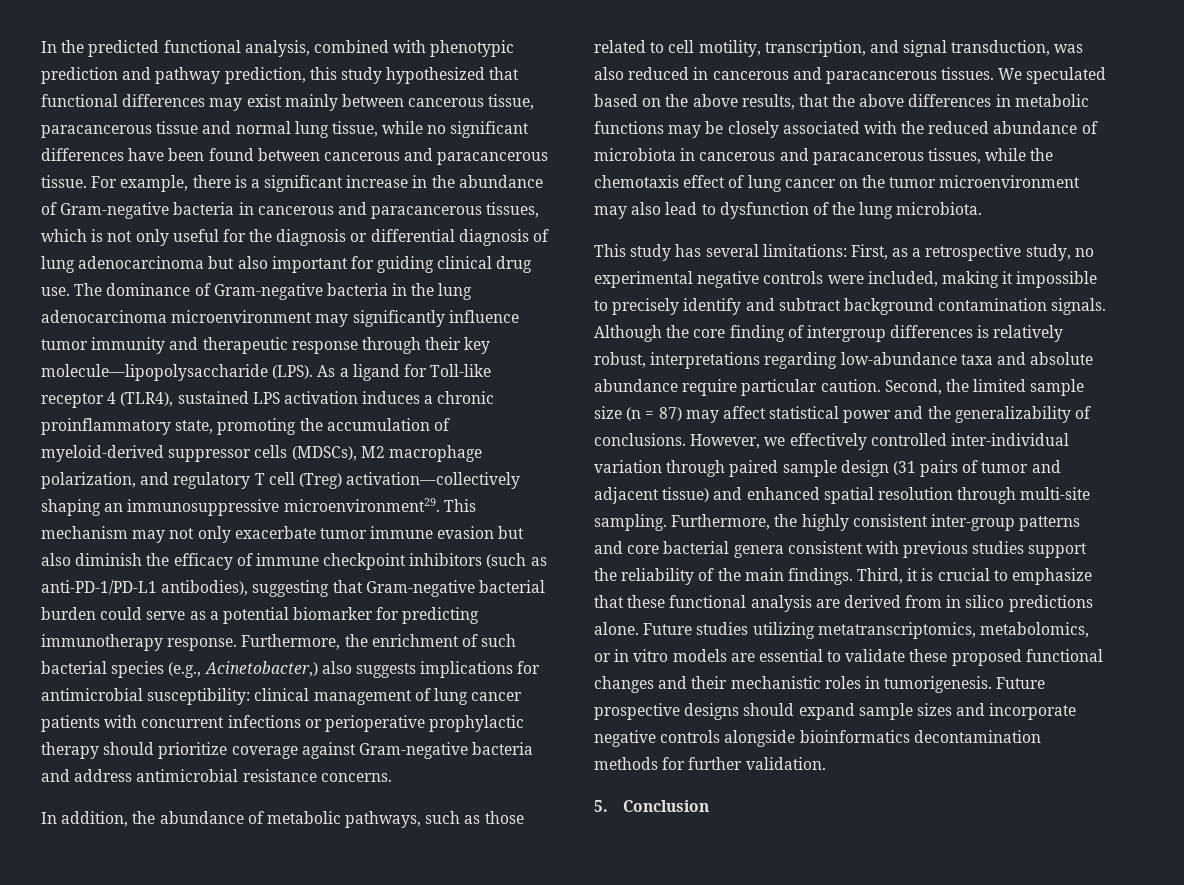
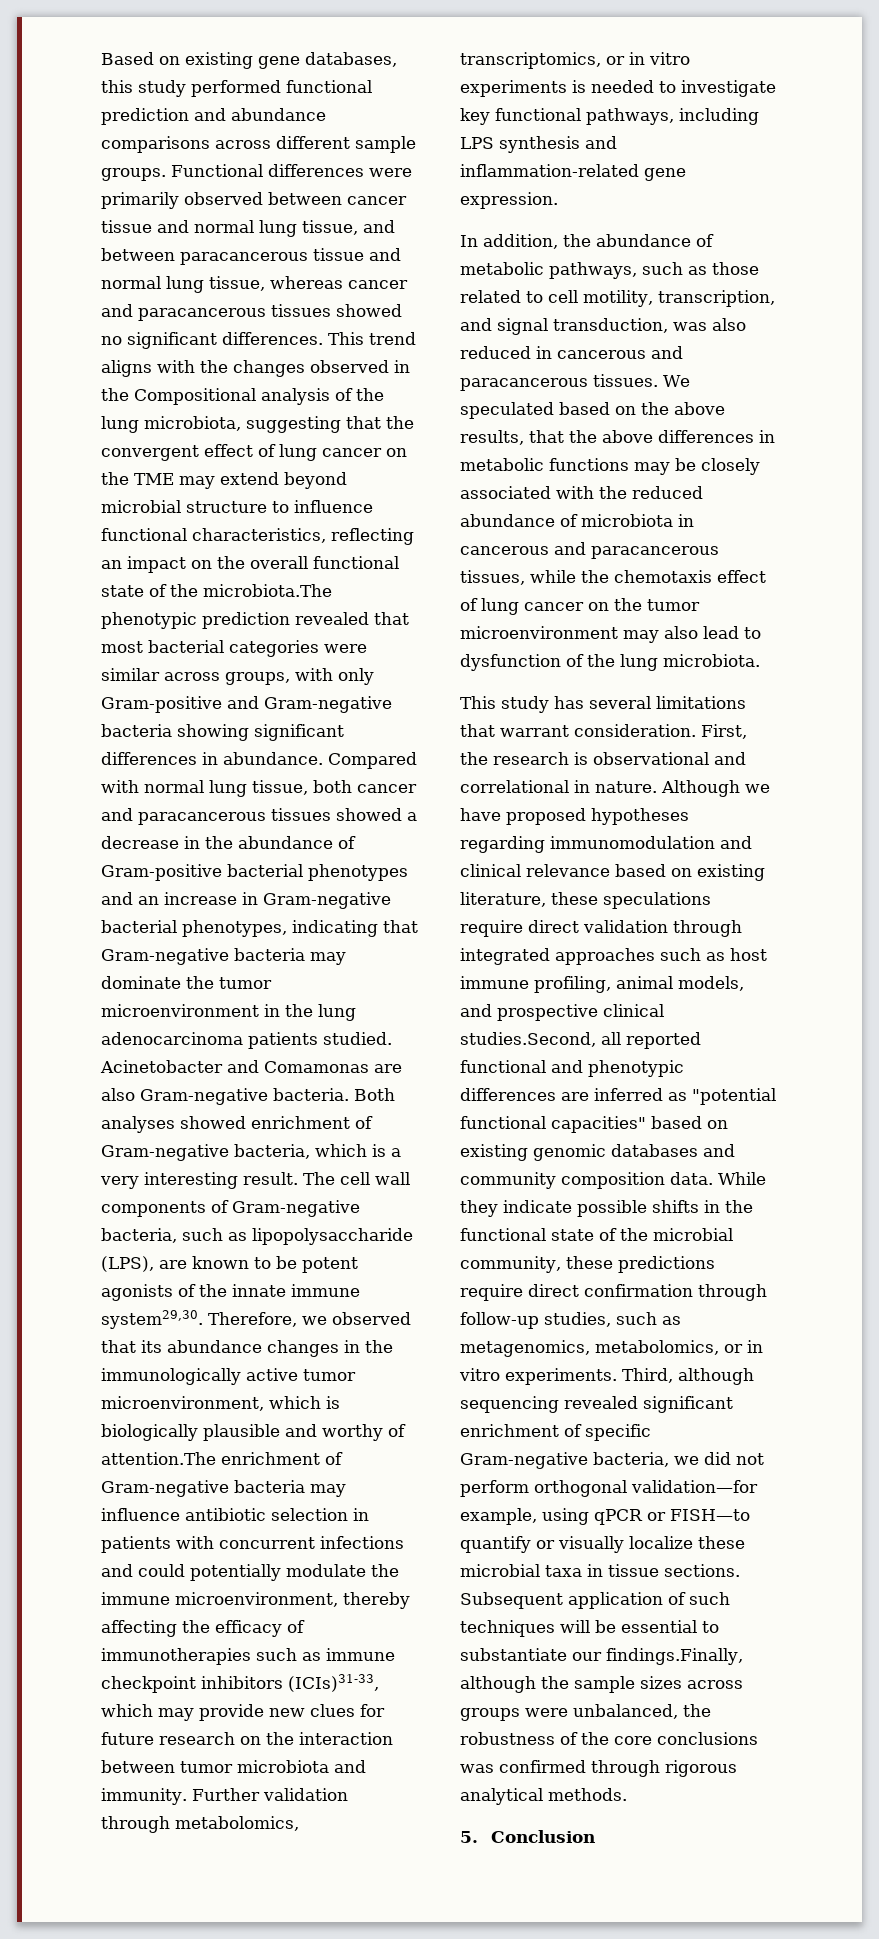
[41,40,515,57] [41,67,520,84] [41,94,535,111] In the predicted functional analysis, combined with phenotypic prediction and pathway prediction, this study hypothesized that functional differences may exist mainly between cancerous tissue, -> [101,52,397,69] [101,80,372,97] [101,108,326,125] [101,136,416,153] [101,164,412,181] [101,192,407,209] [101,220,395,237] [101,248,175,261] Based on existing gene databases, this study performed functional prediction and abundance comparisons across different sample groups. Functional differences were primarily observed between cancer tissue and normal lung tissue, and between
[382,121,530,138] [41,148,549,165] [41,175,543,192] [41,202,540,219] [41,229,550,246] [41,256,533,273] [41,283,473,300] [41,310,519,327] [41,337,491,354] [41,364,492,381] [41,391,495,408] [41,418,450,435] [41,445,482,462] [41,472,521,489] [41,498,476,516] [41,526,525,543] [41,553,547,570] [41,580,545,597] [41,607,480,624] [41,634,517,651] [41,661,541,678] [41,688,523,705] [41,715,525,732] [41,742,534,759] [41,769,392,782] while no significant differences have been found between cancerous and paracancerous tissue. For example, there is a significant increase in the abundance of Gram-negative bacteria in cancerous and paracancerous tissues, which is not only useful for the diagnosis or differential diagnosis of lung adenocarcinoma but also important for guiding clinical drug use. The dominance of Gram-negative bacteria in the lung adenocarcinoma microenvironment may significantly influence tumor immunity and therapeutic response through their key molecule—lipopolysaccharide (LPS). As a ligand for Toll-like receptor 4 (TLR4), sustained LPS activation induces a chronic proinflammatory state, promoting the accumulation of myeloid-derived suppressor cells (MDSCs), M2 macrophage polarization, and regulatory T cell (Treg) activation—collectively shaping an immunosuppressive microenvironment29. This mechanism may not only exacerbate tumor immune evasion but also diminish the efficacy of immune checkpoint inhibitors (such as anti-PD-1/PD-L1 antibodies), suggesting that Gram-negative bacterial burden could serve as a potential biomarker for predicting immunotherapy response. Furthermore, the enrichment of such bacterial species (e.g., Acinetobacter,) also suggests implications for antimicrobial susceptibility: clinical management of lung cancer patients with concurrent infections or perioperative prophylactic therapy should prioritize coverage against Gram-negative bacteria and address antimicrobial resistance concerns. -> [270,276,408,289] [101,304,402,321] [101,332,416,349] [101,360,410,377] [101,388,384,405] [101,416,414,433] [101,444,407,461] [101,472,347,489] [101,500,373,513] [101,528,414,545] [101,556,399,573] [101,584,332,597] [101,612,409,629] [101,640,367,657] [101,668,374,685] [101,696,392,713] [101,724,344,741] [101,752,417,769] [101,780,417,797] [101,808,417,825] [101,836,356,849] [101,864,408,881] [101,892,391,909] [101,920,418,937] [101,948,346,965] [101,976,272,989] [101,1004,356,1021] [101,1032,392,1049] [100,1060,402,1073] [101,1088,395,1105] [101,1116,373,1133] [101,1144,401,1161] [100,1172,410,1189] [101,1200,360,1217] [101,1228,413,1245] [101,1256,358,1273] [101,1284,360,1301] [101,1310,411,1329] [101,1340,393,1357] [101,1368,356,1385] [101,1396,340,1411] [101,1424,406,1441] [101,1452,343,1465] [101,1480,346,1497] [101,1508,369,1521] [101,1536,404,1553] [101,1564,399,1581] [101,1592,410,1609] [101,1620,305,1637] [101,1648,395,1665] [101,1674,379,1693] [101,1704,385,1721] [101,1732,393,1745] [101,1760,366,1773] [101,1788,348,1805] [101,1816,299,1833] [460,52,690,69] [460,80,776,97] [460,108,759,125] [460,136,617,153] [460,164,686,181] [460,192,558,209] whereas cancer and paracancerous tissues showed no significant differences. This trend aligns with the changes observed in the Compositional analysis of the lung microbiota, suggesting that the convergent effect of lung cancer on the TME may extend beyond microbial structure to influence functional characteristics, reflecting an impact on the overall functional state of the microbiota.The phenotypic prediction revealed that most bacterial categories were similar across groups, with only Gram-positive and Gram-negative bacteria showing significant differences in abundance. Compared with normal lung tissue, both cancer and paracancerous tissues showed a decrease in the abundance of Gram-positive bacterial phenotypes and an increase in Gram-negative bacterial phenotypes, indicating that Gram-negative bacteria may dominate the tumor microenvironment in the lung adenocarcinoma patients studied. Acinetobacter and Comamonas are also Gram-negative bacteria. Both analyses showed enrichment of Gram-negative bacteria, which is a very interesting result. The cell wall components of Gram-negative bacteria, such as lipopolysaccharide (LPS), are known to be potent agonists of the innate immune system29,30. Therefore, we observed that its abundance changes in the immunologically active tumor microenvironment, which is biologically plausible and worthy of attention.The enrichment of Gram-negative bacteria may influence antibiotic selection in patients with concurrent infections and could potentially modulate the immune microenvironment, thereby affecting the efficacy of immunotherapies such as immune checkpoint inhibitors (ICIs)31-33, which may provide new clues for future research on the interaction between tumor microbiota and immunity. Further validation through metabolomics, transcriptomics, or in vitro experiments is needed to investigate key functional pathways, including LPS synthesis and inflammation-related gene expression.
[762,244,1094,261] [594,271,1098,288] [594,298,1107,315] [594,325,1064,342] [594,352,1094,369] [594,379,1085,396] [594,406,1092,423] [594,433,1069,450] [594,460,1061,477] [594,487,1091,504] [594,514,1081,531] [594,541,1088,558] [594,568,1093,585] [594,595,1093,612] [594,622,1089,639] [594,649,1103,666] [594,676,1046,693] [594,703,1077,720] [594,730,1041,747] [594,757,826,770] limitations: First, as a retrospective study, no experimental negative controls were included, making it impossible to precisely identify and subtract background contamination signals. Although the core finding of intergroup differences is relatively robust, interpretations regarding low-abundance taxa and absolute abundance require particular caution. Second, the limited sample size (n = 87) may affect statistical power and the generalizability of conclusions. However, we effectively controlled inter-individual variation through paired sample design (31 pairs of tumor and adjacent tissue) and enhanced spatial resolution through multi-site sampling. Furthermore, the highly consistent inter-group patterns and core bacterial genera consistent with previous studies support the reliability of the main findings. Third, it is crucial to emphasize that these functional analysis are derived from in silico predictions alone. Future studies utilizing metatranscriptomics, metabolomics, or in vitro models are essential to validate these proposed functional changes and their mechanistic roles in tumorigenesis. Future prospective designs should expand sample sizes and incorporate negative controls alongside bioinformatics decontamination methods for further validation. -> [656,696,746,709] [460,724,747,739] [460,752,746,765] [460,780,770,797] [460,808,689,825] [460,836,752,853] [460,864,765,881] [460,892,711,909] [460,920,742,937] [460,948,767,965] [460,976,744,993] [460,1004,664,1021] [460,1032,701,1049] [460,1060,684,1077] [460,1088,776,1105] [460,1116,728,1133] [460,1144,735,1161] [460,1172,766,1189] [460,1200,753,1217] [460,1228,733,1241] [460,1256,715,1273] [460,1284,767,1301] [460,1312,681,1329] [460,1340,763,1357] [459,1368,754,1385] [460,1396,733,1413] [460,1424,651,1441] [460,1452,764,1469] [460,1480,758,1497] [460,1508,750,1525] [460,1536,745,1553] [460,1564,740,1577] [460,1592,730,1609] [460,1620,719,1637] [460,1648,743,1665] [460,1676,743,1693] [460,1704,711,1721] [460,1732,758,1745] [460,1760,737,1777] [460,1788,627,1805] limitations that warrant consideration. First, the research is observational and correlational in nature. Although we have proposed hypotheses regarding immunomodulation and clinical relevance based on existing literature, these speculations require direct validation through integrated approaches such as host immune profiling, animal models, and prospective clinical studies.Second, all reported functional and phenotypic differences are inferred as "potential functional capacities" based on existing genomic databases and community composition data. While they indicate possible shifts in the functional state of the microbial community, these predictions require direct confirmation through follow-up studies, such as metagenomics, metabolomics, or in vitro experiments. Third, although sequencing revealed significant enrichment of specific Gram-negative bacteria, we did not perform orthogonal validation—for example, using qPCR or FISH—to quantify or visually localize these microbial taxa in tissue sections. Subsequent application of such techniques will be essential to substantiate our findings.Finally, although the sample sizes across groups were unbalanced, the robustness of the core conclusions was confirmed through rigorous analytical methods.

